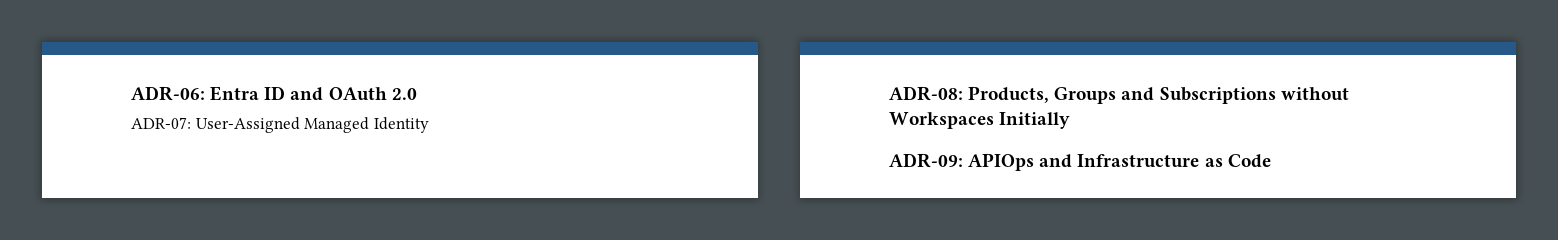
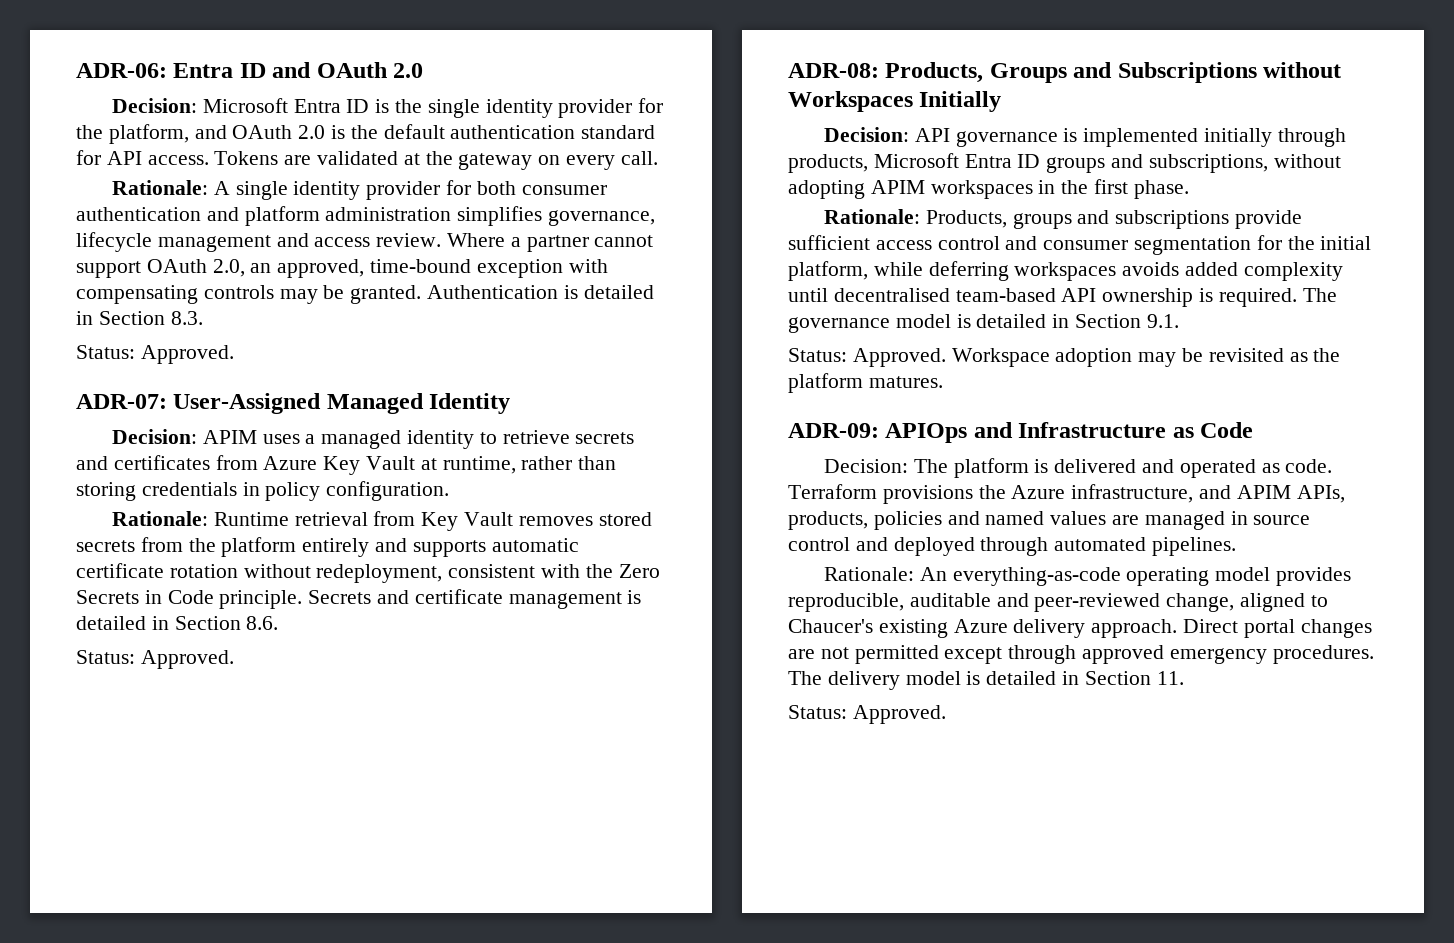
[131,117,429,133] ADR-07: User-Assigned Managed Identity -> [112,98,664,118] [76,124,656,144] [76,150,658,170] [112,180,607,200] [76,206,656,226] [76,232,654,252] [76,259,608,278] [76,285,654,304] [76,311,203,325] [76,345,234,364] [76,393,511,414] [112,429,635,449] [76,455,617,475] [76,481,450,501] [112,511,652,531] [76,537,579,557] [76,563,660,583] [76,589,642,609] [76,616,279,630] [76,650,234,669] Decision: Microsoft Entra ID is the single identity provider for the platform, and OAuth 2.0 is the default authentication standard for API access. Tokens are validated at the gateway on every call. // Rationale: A single identity provider for both consumer authentication and platform administration simplifies governance, lifecycle management and access review. Where a partner cannot support OAuth 2.0, an approved, time-bound exception with compensating controls may be granted. Authentication is detailed in Section 8.3. // Status: Approved. // ADR-07: User-Assigned Managed Identity // Decision: APIM uses a managed identity to retrieve secrets and certificates from Azure Key Vault at runtime, rather than storing credentials in policy configuration. // Rationale: Runtime retrieval from Key Vault removes stored secrets from the platform entirely and supports automatic certificate rotation without redeployment, consistent with the Zero Secrets in Code principle. Secrets and certificate management is detailed in Section 8.6. // Status: Approved.
(1071, 120) none -> [824,127,1346,147] [788,153,1341,173] [788,179,1189,199] [824,209,1303,229] [788,235,1372,255] [788,261,1343,281] [788,288,1337,307] [788,314,1179,333] [788,348,1341,367] [788,373,943,393] // Decision: API governance is implemented initially through products, Microsoft Entra ID groups and subscriptions, without adopting APIM workspaces in the first phase. // Rationale: Products, groups and subscriptions provide sufficient access control and consumer segmentation for the initial platform, while deferring workspaces avoids added complexity until decentralised team-based API ownership is required. The governance model is detailed in Section 9.1. // Status: Approved. Workspace adoption may be revisited as the platform matures.
(1271, 161) none -> [824,458,1333,478] [788,484,1345,504] [788,511,1311,530] [788,537,1237,556] [824,567,1352,586] [788,593,1328,612] [788,619,1372,638] [788,645,1374,664] [788,671,1184,690] [788,705,946,724] // Decision: The platform is delivered and operated as code. Terraform provisions the Azure infrastructure, and APIM APIs, products, policies and named values are managed in source control and deployed through automated pipelines. // Rationale: An everything-as-code operating model provides reproducible, auditable and peer-reviewed change, aligned to Chaucer's existing Azure delivery approach. Direct portal changes are not permitted except through approved emergency procedures. The delivery model is detailed in Section 11. // Status: Approved.

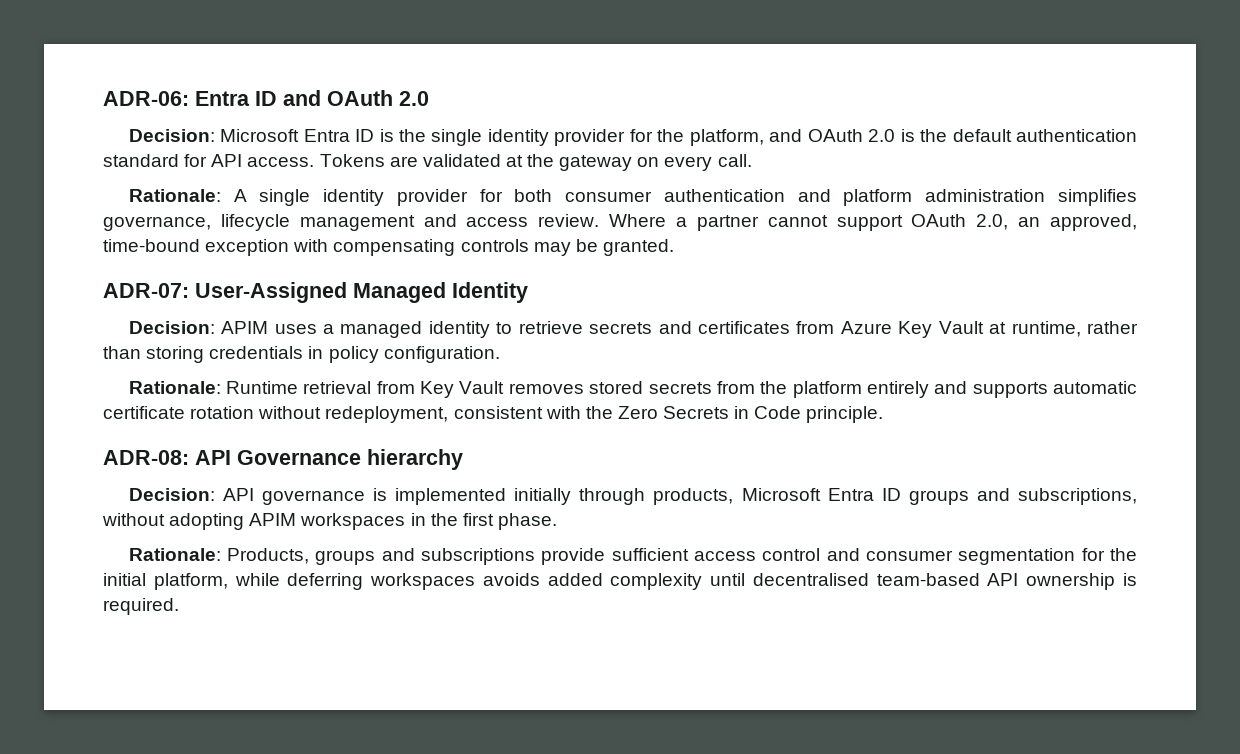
[427,285,654,299] [76,311,203,325] [76,345,234,364] Authentication is detailed in Section 8.3. // Status: Approved. -> (674, 247) none
[308,589,642,609] [76,616,279,630] [76,650,234,669] [788,62,1342,83] [788,91,1002,112] Secrets and certificate management is detailed in Section 8.6. // Status: Approved. // ADR-08: Products, Groups and Subscriptions without Workspaces Initially -> [103,449,463,470] // ADR-08: API Governance hierarchy
[1302,288,1337,302] [788,314,1179,333] [788,348,1341,367] [788,373,943,393] [788,422,1254,443] [824,458,1333,478] [788,484,1345,504] [788,511,1311,530] [788,537,1237,556] [824,567,1352,586] [788,593,1328,612] [788,619,1372,638] [788,645,1374,664] [788,671,1184,690] [788,705,946,724] The governance model is detailed in Section 9.1. // Status: Approved. Workspace adoption may be revisited as the platform matures. // ADR-09: APIOps and Infrastructure as Code // Decision: The platform is delivered and operated as code. Terraform provisions the Azure infrastructure, and APIM APIs, products, policies and named values are managed in source control and deployed through automated pipelines. // Rationale: An everything-as-code operating model provides reproducible, auditable and peer-reviewed change, aligned to Chaucer's existing Azure delivery approach. Direct portal changes are not permitted except through approved emergency procedures. The delivery model is detailed in Section 11. // Status: Approved. -> (179, 606) none

